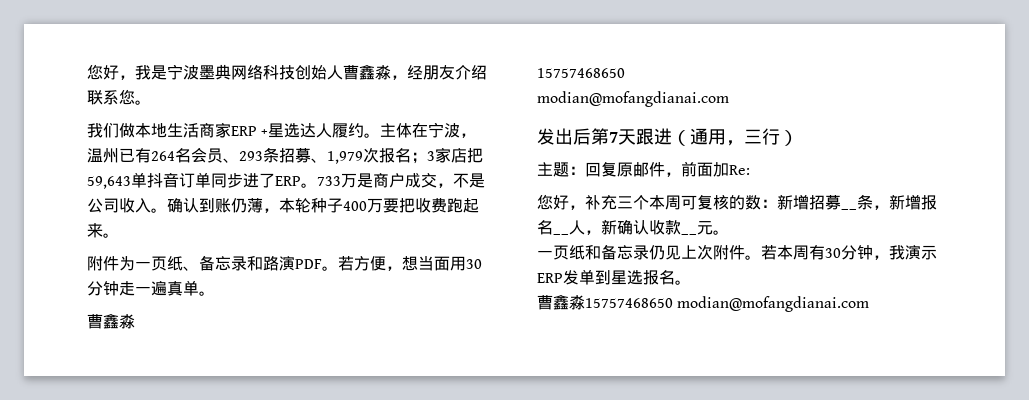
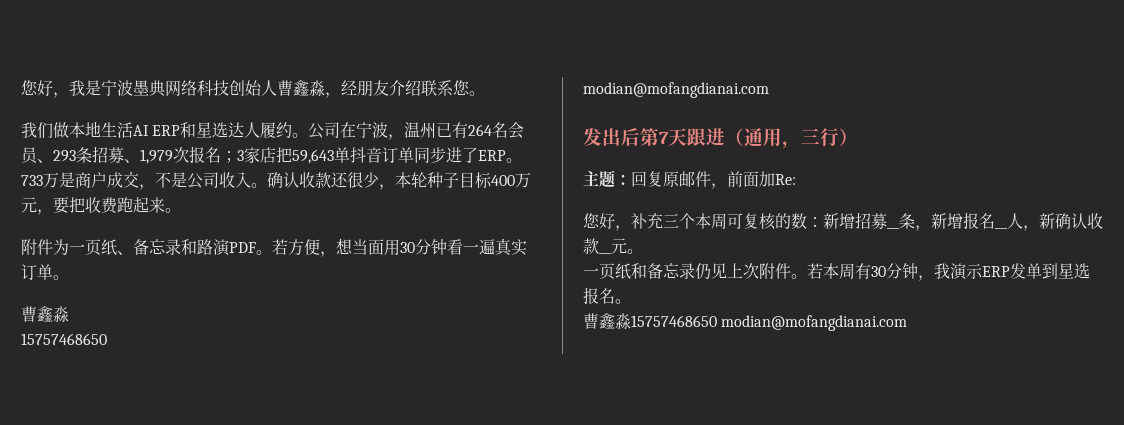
[199,122,269,138] 商家ERP + -> [133,122,197,138] AI ERP和
[380,123,413,138] 主体 -> [308,122,341,139] 公司
[199,198,383,213] 到账仍薄，本轮种子400万 -> [299,172,531,190] [21,197,53,215] 收款还很少，本轮种子目标400万元，
[119,281,183,296] 走一遍真 -> [447,238,527,256] [21,264,37,280] 看一遍真实订

